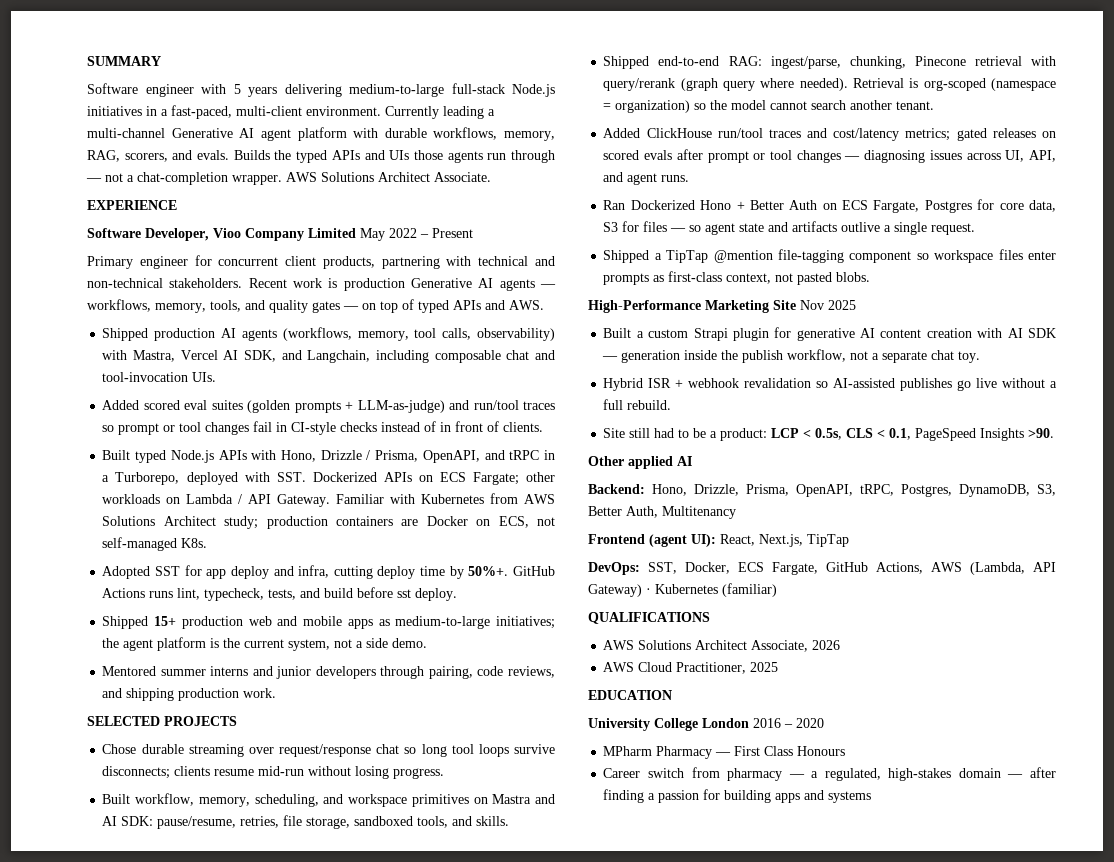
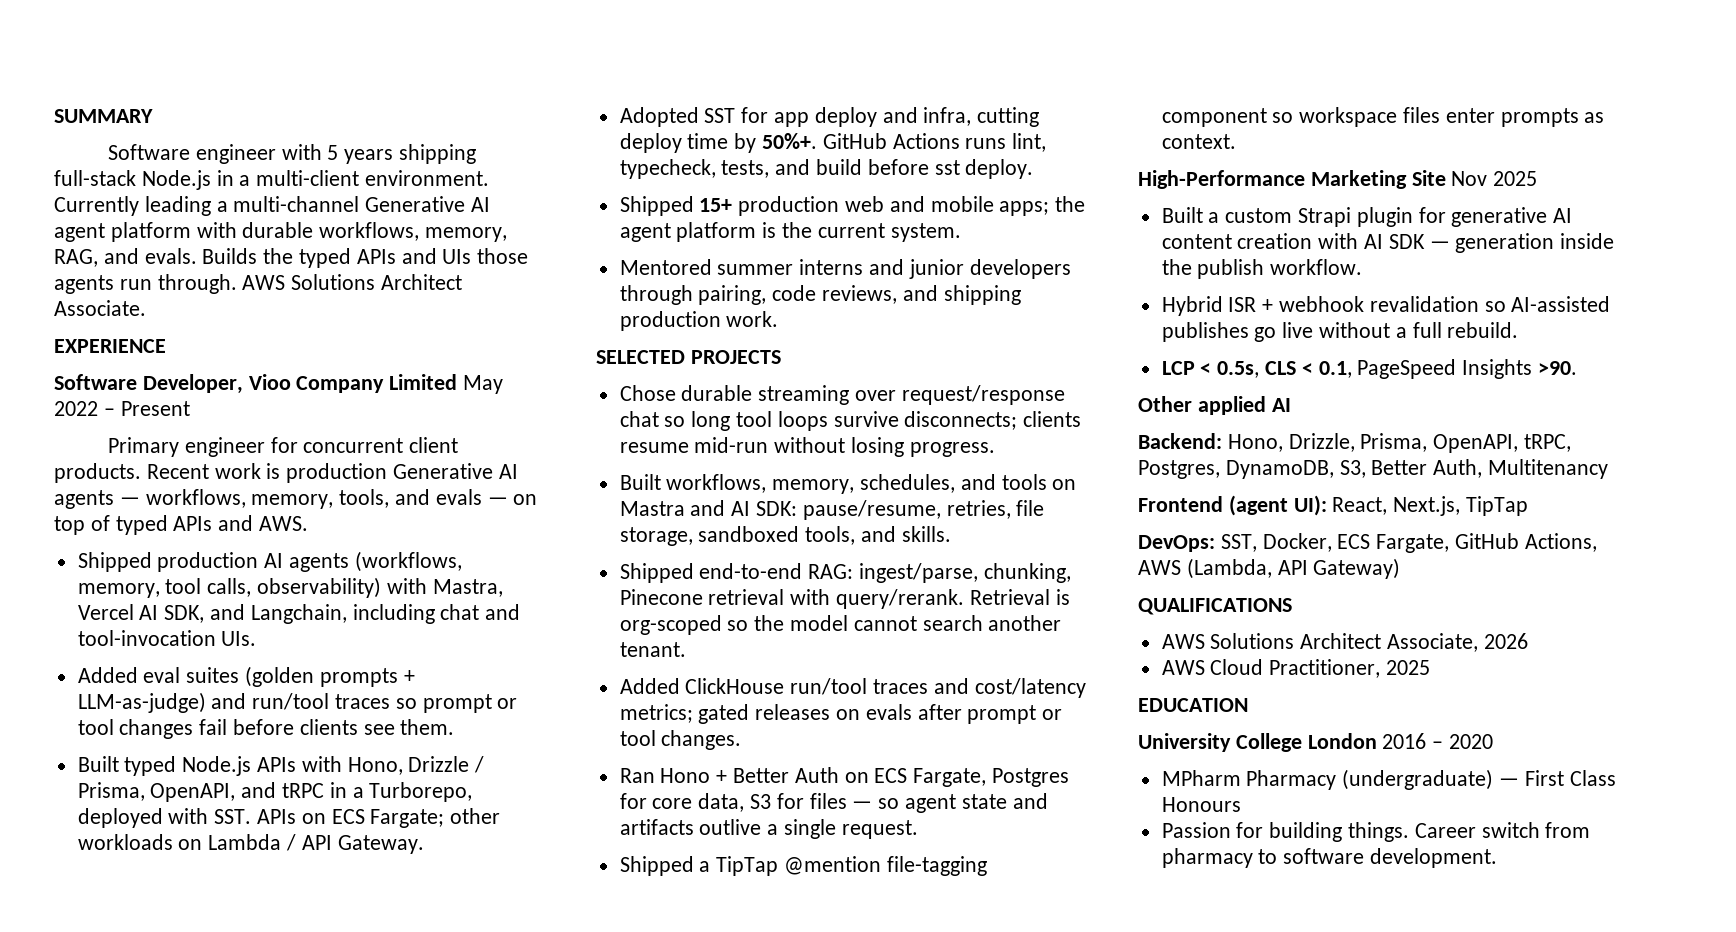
[284,84,444,97] delivering medium-to-large -> [398,144,476,164] shipping
[87,105,232,119] initiatives in a fast-paced, -> [216,170,251,186] in a
[124,153,168,162] scorers, -> (98, 258) none
[510,150,555,163] [86,172,282,185] through — not a chat-completion wrapper. -> [157,274,237,294] through.
[322,256,555,269] [87,278,243,288] products, partnering with technical and non-technical stakeholders. -> [54,463,141,483] products.
[269,300,340,313] quality gates -> [435,489,482,505] evals
[434,350,501,363] composable -> (435, 614) none
[143,400,180,410] scored -> (138, 675) none
[276,421,544,435] in CI-style checks instead of in front of clients. -> [233,719,455,735] before clients see them.
[312,472,377,482] Dockerized -> (252, 816) none
[336,493,555,504] [102,516,555,529] [102,537,208,551] Familiar with Kubernetes from AWS Solutions Architect study; production containers are Docker on ECS, not self-managed K8s. -> (424, 844) none
[347,616,556,629] apps as medium-to-large initiatives; -> [999,201,1050,216] apps;
[288,638,428,651] system, not a side demo. -> [890,223,961,242] system.
[135,793,469,807] workflow, memory, scheduling, and workspace primitives -> [666,474,1047,494] workflows, memory, schedules, and tools
[603,78,1056,91] [603,100,691,113] query/rerank (graph query where needed). Retrieval is org-scoped (namespace = organization) -> [836,589,1070,609] [619,615,722,635] query/rerank. Retrieval is org-scoped
[603,150,640,160] scored -> (861, 714) none
[796,150,1056,163] [603,172,690,185] changes — diagnosing issues across UI, API, and agent runs. -> [661,730,742,750] changes.
[630,200,695,210] Dockerized -> (655, 775) none
[668,271,871,285] first-class context, not pasted blobs. -> [1161,134,1236,149] context.
[787,349,981,363] workflow, not a separate chat toy. -> [1270,259,1363,275] workflow.
[603,428,768,441] Site still had to be a product: -> (1519, 330) none
[646,583,777,597] · Kubernetes (familiar) -> (1401, 568) none
(713, 752) none -> [1342,769,1494,790] (undergraduate)
[603,767,1056,781] [603,789,872,803] Career switch from pharmacy — a regulated, high-stakes domain — after finding a passion for building apps and systems -> [1161,822,1591,842] [1161,848,1498,868] Passion for building things. Career switch from pharmacy to software development.

